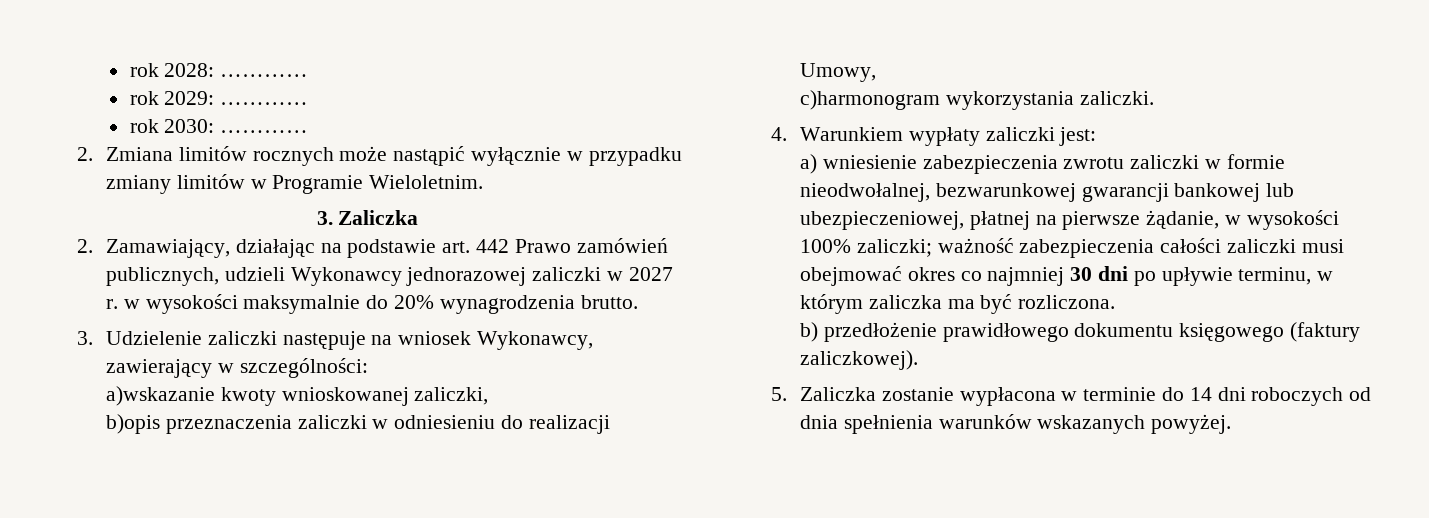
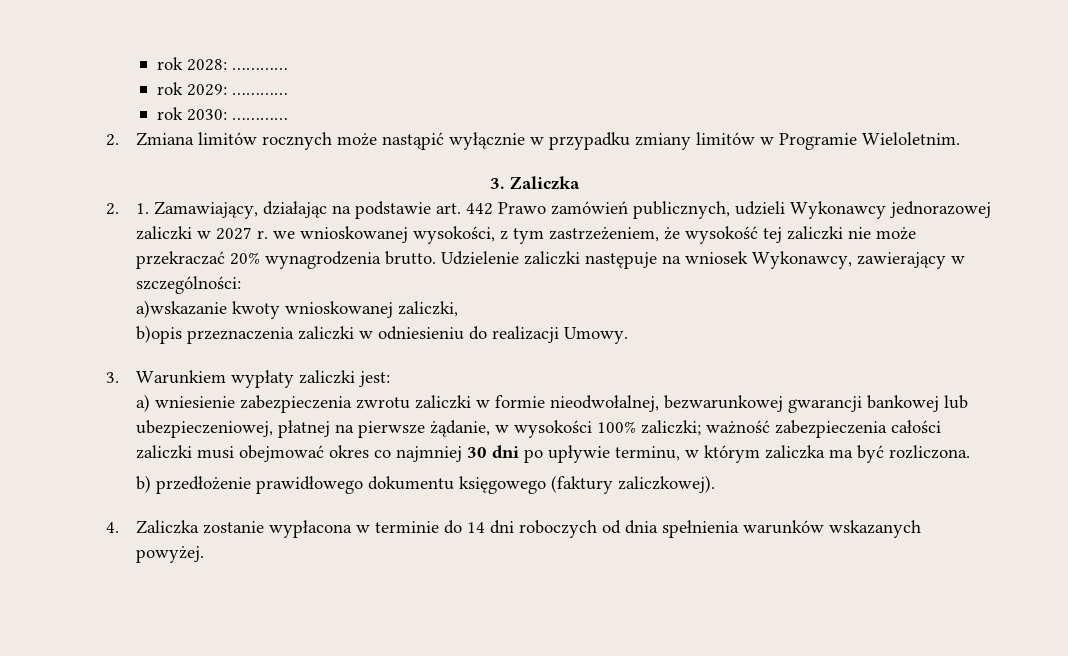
(93, 246) none -> [136,203,150,214] 1.
[123,294,389,314] w wysokości maksymalnie do -> [273,226,917,244] [136,251,226,269] we wnioskowanej wysokości, z tym zastrzeżeniem, że wysokość tej zaliczki nie może przekraczać
[76,331,93,345] // 3. -> (437, 258) none
[799,63,876,82] [799,90,1154,110] [770,127,787,141] Umowy, // c)harmonogram wykorzystania zaliczki. // 4. -> [564,327,629,344] [105,372,119,383] Umowy. // 3.
[770,387,787,401] 5. -> [105,522,119,533] 4.

